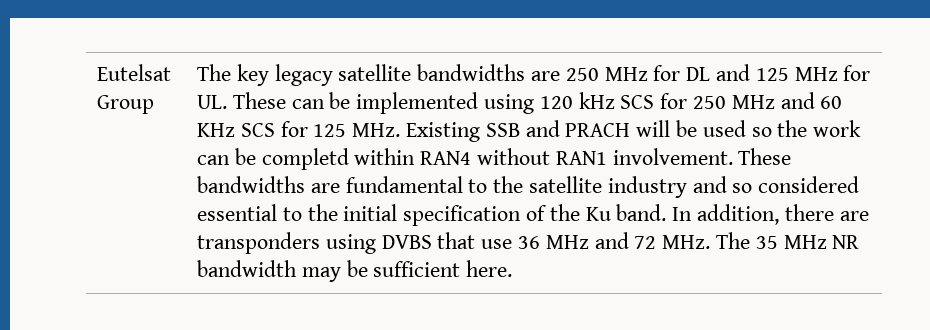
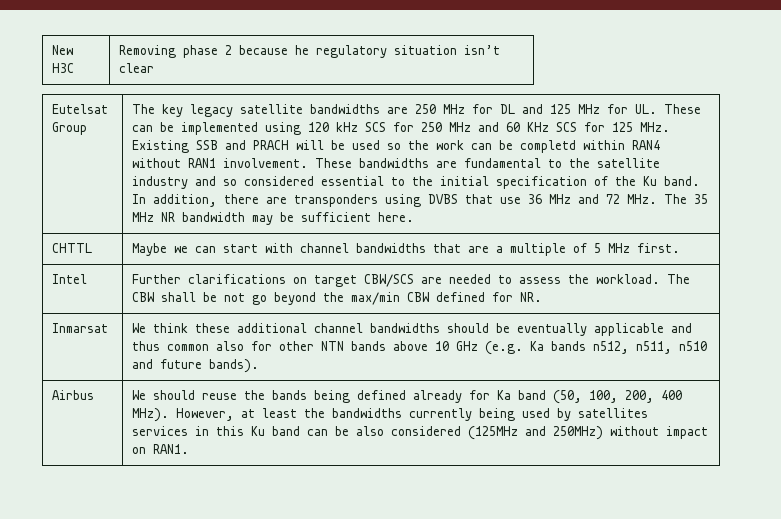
(96, 72) none -> [51,45,73,55] [51,63,74,73] [118,45,500,58] [118,63,154,73] New H3C | Removing phase 2 because he regulatory situation isn’t clear //
(513, 268) none -> [51,243,92,253] [131,243,680,256] [51,274,87,284] [131,274,690,287] [131,292,542,305] [51,323,108,333] [131,323,692,336] [131,341,707,355] [131,359,259,373] [51,390,94,400] [131,390,682,404] [131,408,648,422] [131,426,708,440] [131,444,189,454] // CHTTL | Maybe we can start with channel bandwidths that are a multiple of 5 MHz first. // Intel | Further clarifications on target CBW/SCS are needed to assess the workload. The CBW shall be not go beyond the max/min CBW defined for NR. // Inmarsat | We think these additional channel bandwidths should be eventually applicable and thus common also for other NTN bands above 10 GHz (e.g. Ka bands n512, n511, n510 and future bands). // Airbus | We should reuse the bands being defined already for Ka band (50, 100, 200, 400 MHz). However, at least the bandwidths currently being used by satellites services in this Ku band can be also considered (125MHz and 250MHz) without impact on RAN1.

